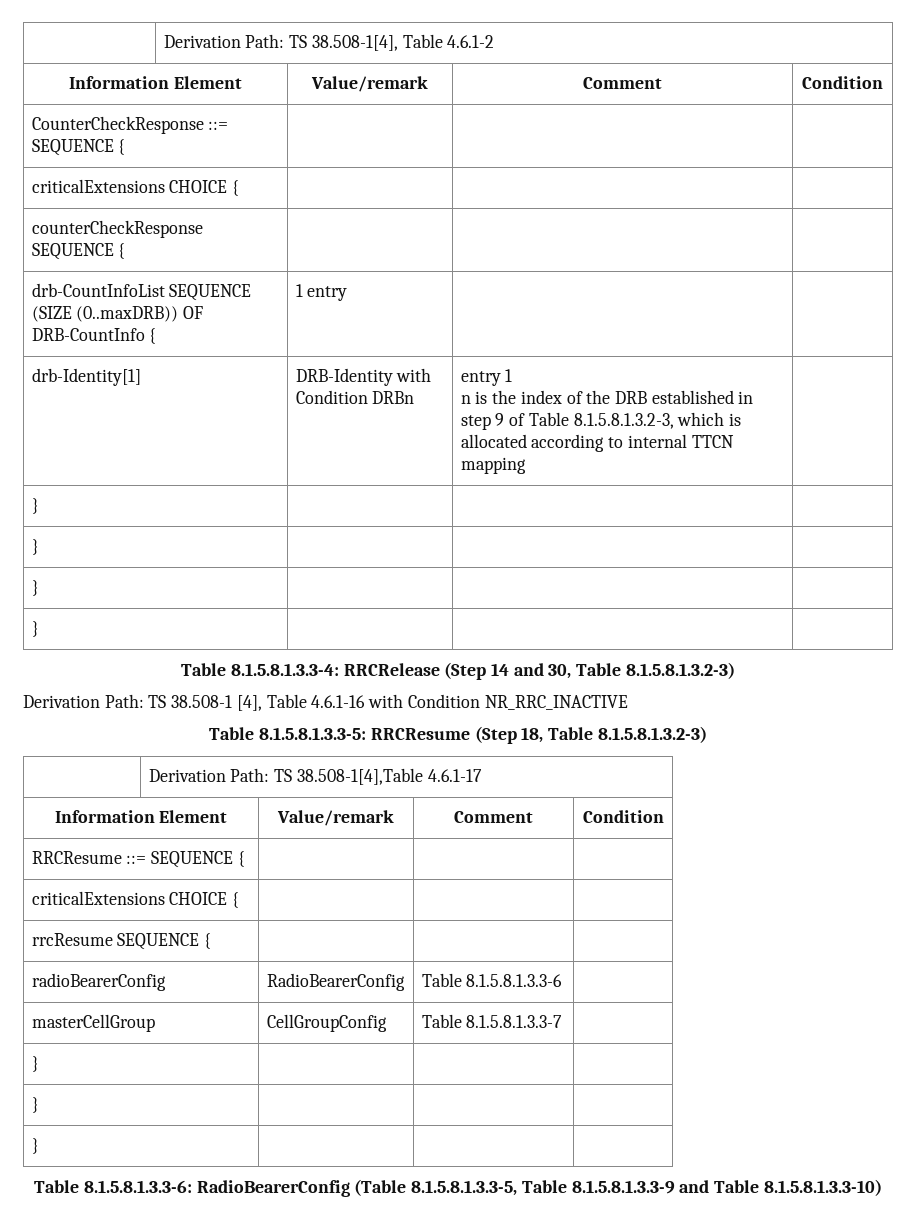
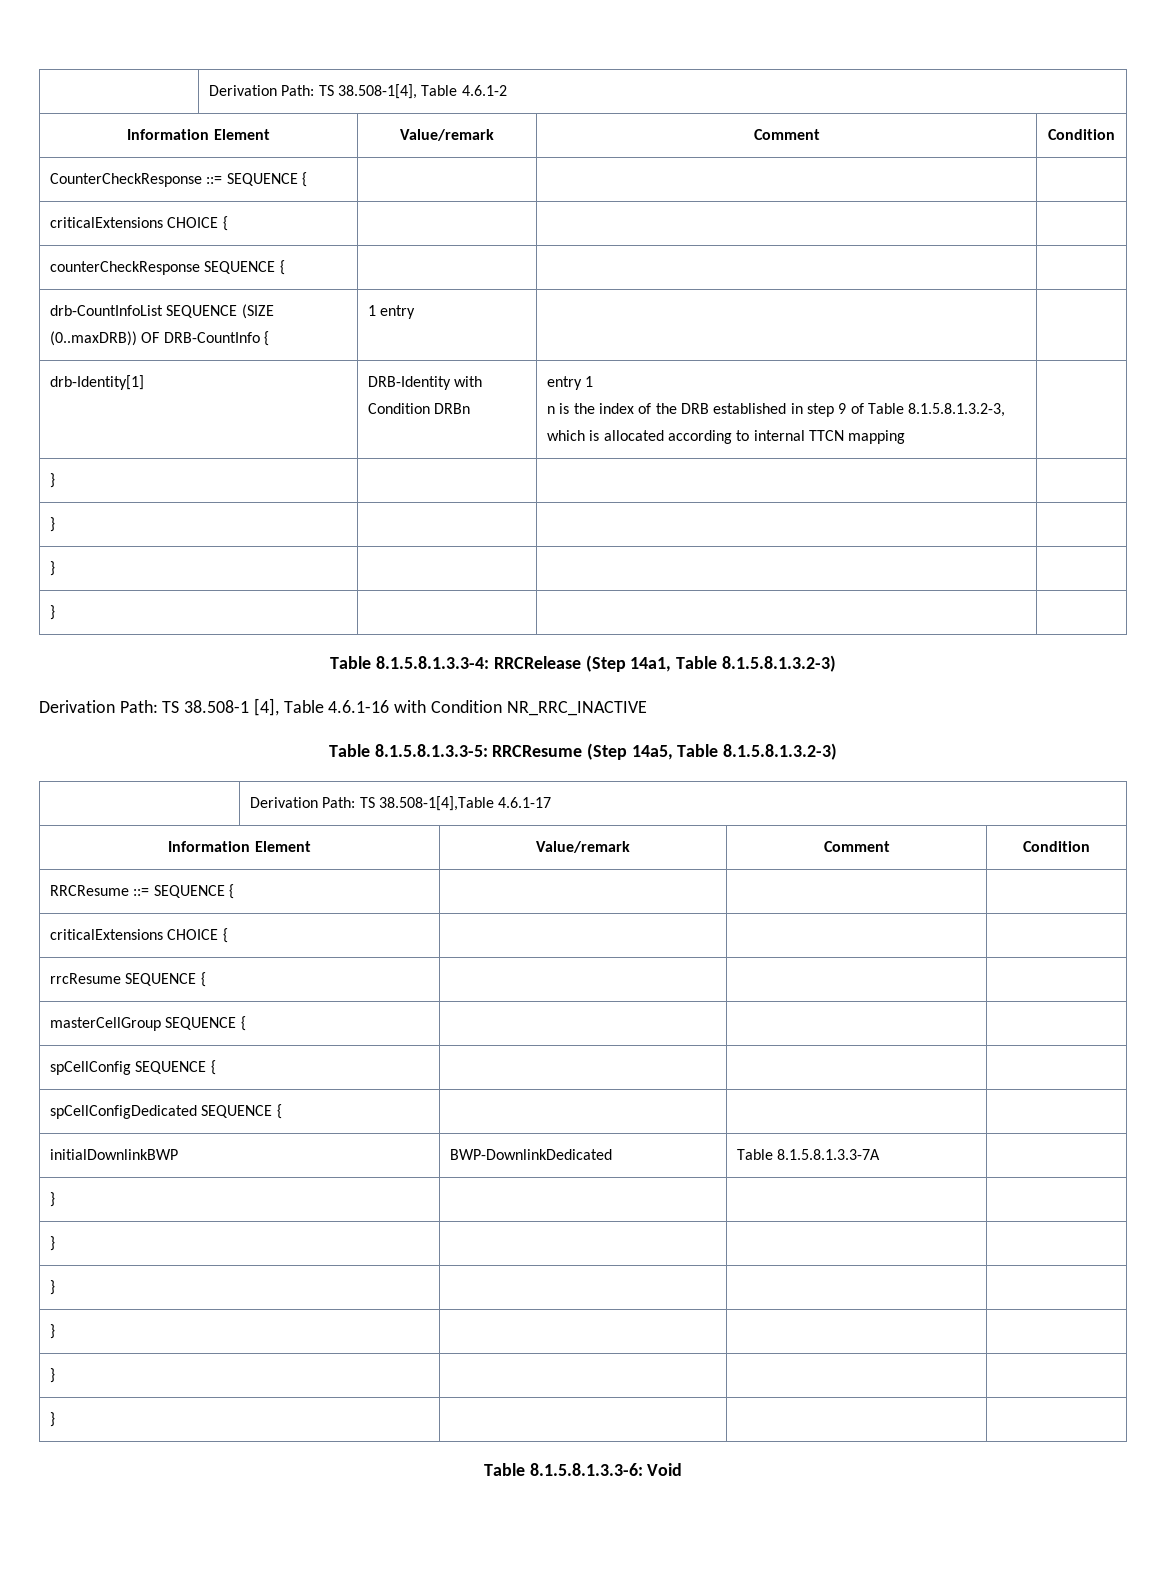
[491,663,572,679] 14 and 30, -> [630,657,672,672] 14a1,
[521,727,544,743] 18, -> [631,745,673,760] 14a5,
[31,973,166,991] [266,973,405,991] [421,973,563,987] [31,1014,155,1032] [266,1014,387,1032] [421,1014,563,1028] radioBearerConfig | RadioBearerConfig | Table 8.1.5.8.1.3.3-6 | // masterCellGroup | CellGroupConfig | Table 8.1.5.8.1.3.3-7 -> [49,1016,246,1031] [49,1060,216,1075] [49,1104,282,1119] [49,1149,178,1160] [449,1149,612,1160] [736,1149,881,1160] [49,1192,55,1207] [49,1236,55,1251] [49,1280,55,1295] masterCellGroup SEQUENCE { | | | // spCellConfig SEQUENCE { | | | // spCellConfigDedicated SEQUENCE { | | | // initialDownlinkBWP | BWP-DownlinkDedicated | Table 8.1.5.8.1.3.3-7A | // } | | | // } | | | // } | |
[196,1179,882,1197] RadioBearerConfig (Table 8.1.5.8.1.3.3-5, Table 8.1.5.8.1.3.3-9 and Table 8.1.5.8.1.3.3-10) -> [647,1463,683,1476] Void

